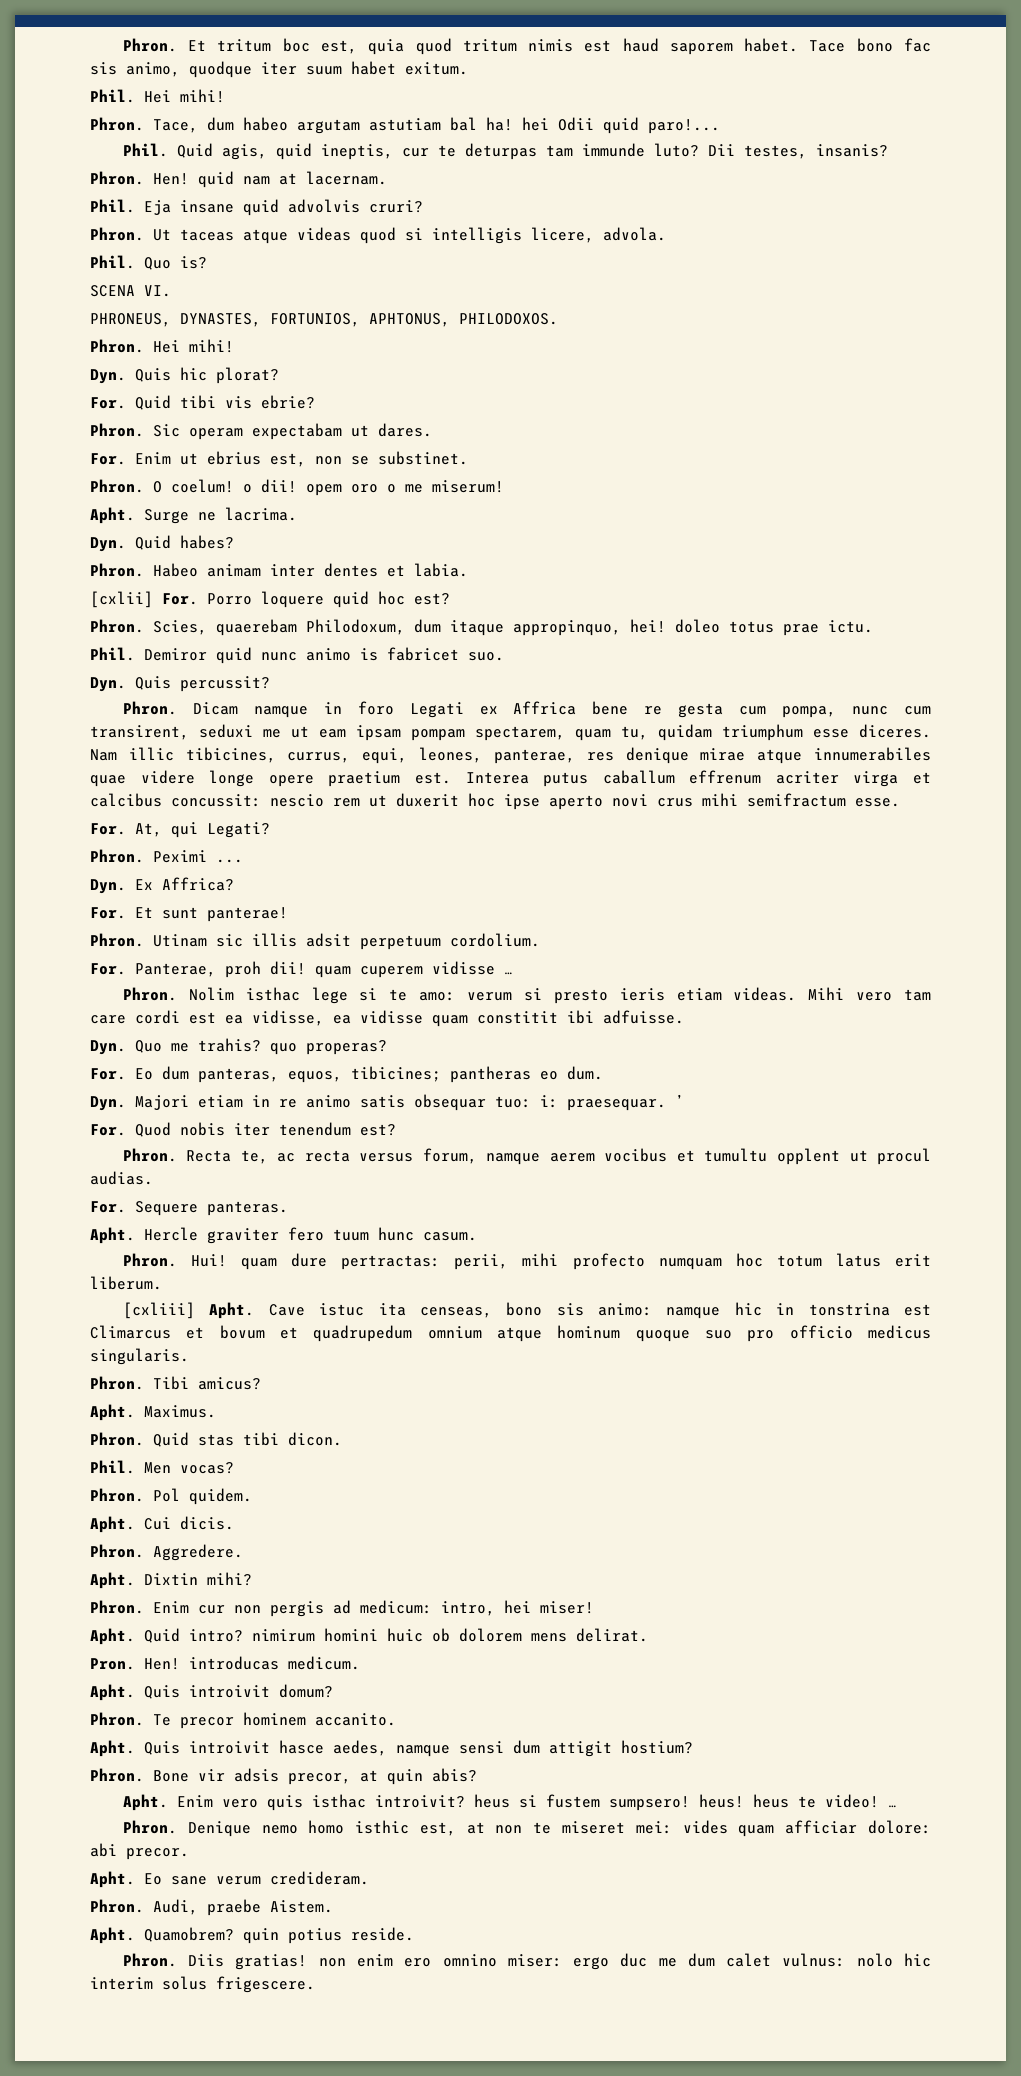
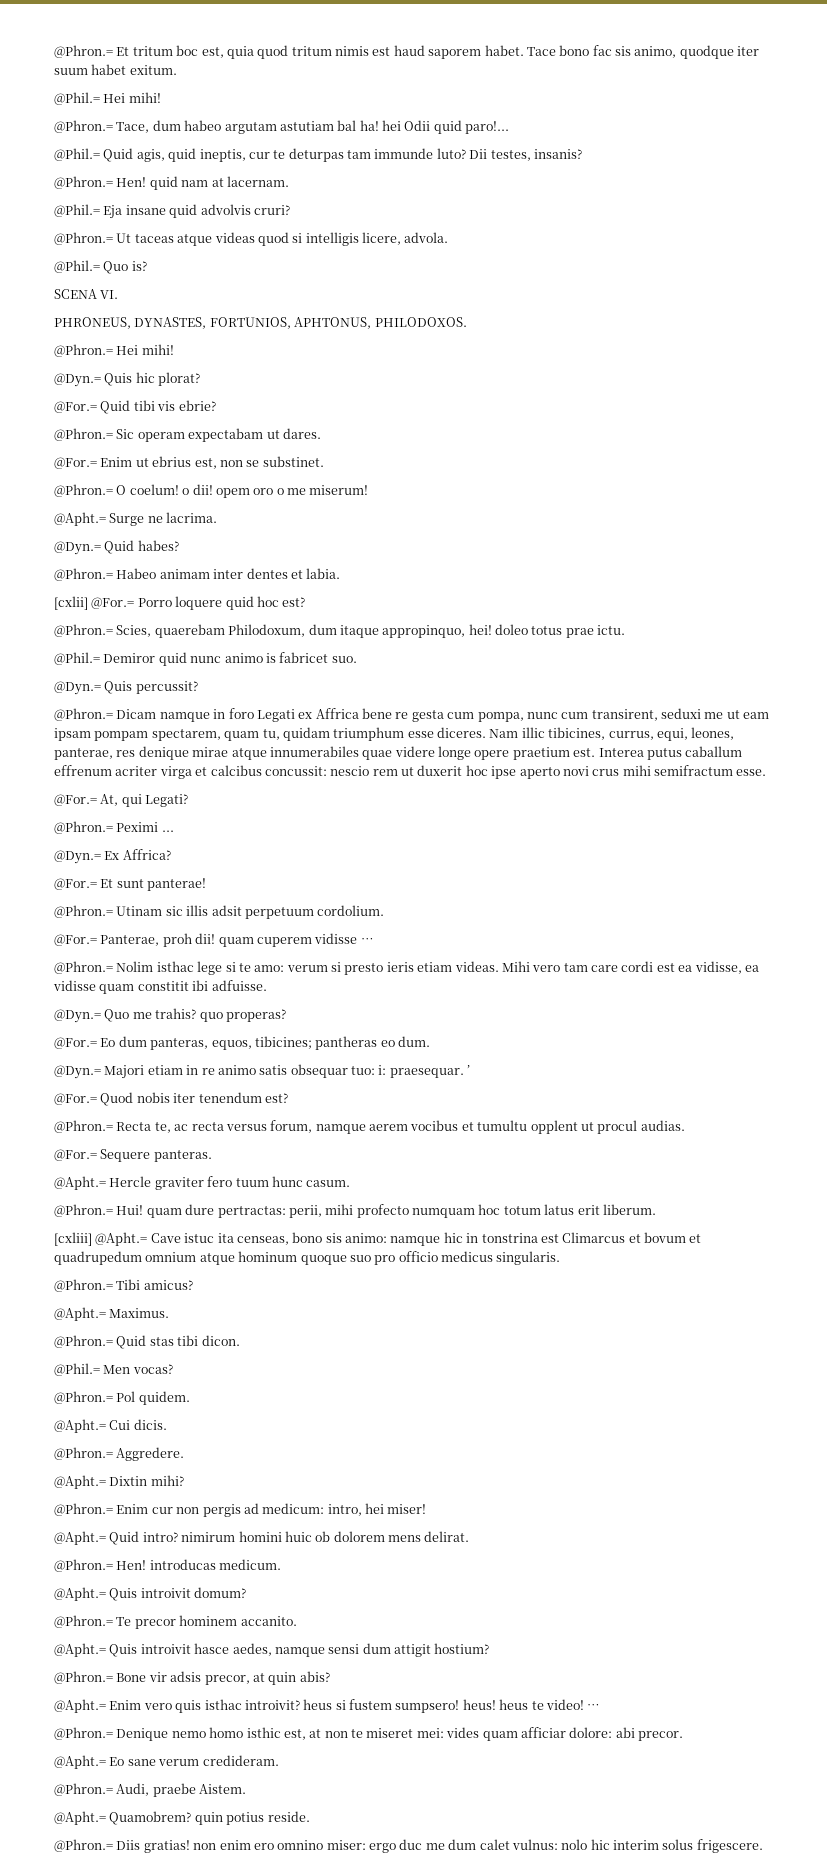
[122,38,177,52] Phron. -> [54,45,113,58] @Phron.=
[90,89,225,103] [90,117,144,131] Phil. Hei mihi! // Phron. -> [54,92,161,105] [54,120,113,133] @Phil.= Hei mihi! // @Phron.=
[122,143,168,157] Phil. -> [54,148,100,161] @Phil.=
[90,171,144,185] Phron. -> [54,176,113,189] @Phron.=
[90,199,135,213] Phil. -> [54,204,100,217] @Phil.=
[90,227,144,241] Phron. -> [54,232,113,245] @Phron.=
[90,255,135,269] Phil. -> [54,260,100,273] @Phil.=
[90,339,234,353] [90,369,126,384] Phron. Hei mihi! // Dyn. -> [54,344,174,357] [54,373,101,387] @Phron.= Hei mihi! // @Dyn.=
[90,397,126,409] For. -> [54,401,97,413] @For.=
[90,423,144,437] Phron. -> [54,428,113,441] @Phron.=
[90,453,126,465] For. -> [54,457,97,469] @For.=
[90,479,144,493] Phron. -> [54,484,113,497] @Phron.=
[90,507,135,524] Apht. -> [54,512,106,526] @Apht.=
[90,537,126,552] Dyn. -> [54,541,101,555] @Dyn.=
[90,563,144,577] Phron. -> [54,568,113,581] @Phron.=
[162,593,198,605] For. -> [91,597,135,609] @For.=
[90,619,144,633] Phron. -> [54,624,113,637] @Phron.=
[90,647,135,661] Phil. -> [54,652,100,665] @Phil.=
[90,677,126,692] Dyn. -> [54,681,101,695] @Dyn.=
[122,701,177,715] Phron. -> [54,708,113,721] @Phron.=
[90,823,126,835] For. -> [54,794,97,806] @For.=
[90,849,144,863] Phron. -> [54,821,113,834] @Phron.=
[90,879,126,894] Dyn. -> [54,850,101,864] @Dyn.=
[90,907,126,919] For. -> [54,878,97,890] @For.=
[90,933,144,947] Phron. -> [54,905,113,918] @Phron.=
[90,963,126,975] For. -> [54,934,97,946] @For.=
[122,987,177,1001] Phron. -> [54,961,113,974] @Phron.=
[90,1040,126,1055] Dyn. -> [54,1009,101,1023] @Dyn.=
[90,1068,126,1080] For. -> [54,1037,97,1049] @For.=
[90,1096,126,1111] Dyn. -> [54,1065,101,1079] @Dyn.=
[90,1124,126,1136] For. -> [54,1093,97,1105] @For.=
[122,1148,177,1162] Phron. -> [54,1120,113,1133] @Phron.=
[90,1201,126,1213] For. -> [54,1149,97,1161] @For.=
[90,1227,135,1244] Apht. -> [54,1176,106,1190] @Apht.=
[122,1253,177,1267] Phron. -> [54,1204,113,1217] @Phron.=
[209,1302,255,1319] Apht. -> [95,1232,148,1246] @Apht.=
[90,1376,144,1390] Phron. -> [54,1279,113,1292] @Phron.=
[90,1404,135,1421] Apht. -> [54,1307,106,1321] @Apht.=
[90,1432,144,1446] Phron. -> [54,1335,113,1348] @Phron.=
[90,1460,135,1474] Phil. -> [54,1363,100,1376] @Phil.=
[90,1488,144,1502] Phron. -> [54,1391,113,1404] @Phron.=
[90,1516,135,1533] Apht. -> [54,1419,106,1433] @Apht.=
[90,1544,144,1558] Phron. -> [54,1447,113,1460] @Phron.=
[90,1572,135,1589] Apht. -> [54,1475,106,1489] @Apht.=
[90,1600,144,1614] Phron. -> [54,1503,113,1516] @Phron.=
[90,1628,135,1645] Apht. -> [54,1531,106,1545] @Apht.=
[90,1658,135,1670] Pron. -> [54,1559,113,1572] @Phron.=
[90,1684,135,1701] Apht. -> [54,1587,106,1601] @Apht.=
[90,1712,144,1726] Phron. -> [54,1615,113,1628] @Phron.=
[90,1740,135,1757] Apht. -> [54,1643,106,1657] @Apht.=
[90,1768,144,1782] Phron. -> [54,1671,113,1684] @Phron.=
[122,1794,168,1811] Apht. -> [54,1699,106,1713] @Apht.=
[122,1820,177,1834] Phron. -> [54,1727,113,1740] @Phron.=
[90,1871,135,1888] Apht. -> [54,1755,106,1769] @Apht.=
[90,1899,144,1913] Phron. -> [54,1783,113,1796] @Phron.=
[90,1927,135,1944] Apht. -> [54,1811,106,1825] @Apht.=
[122,1953,177,1967] Phron. -> [54,1839,113,1852] @Phron.=

